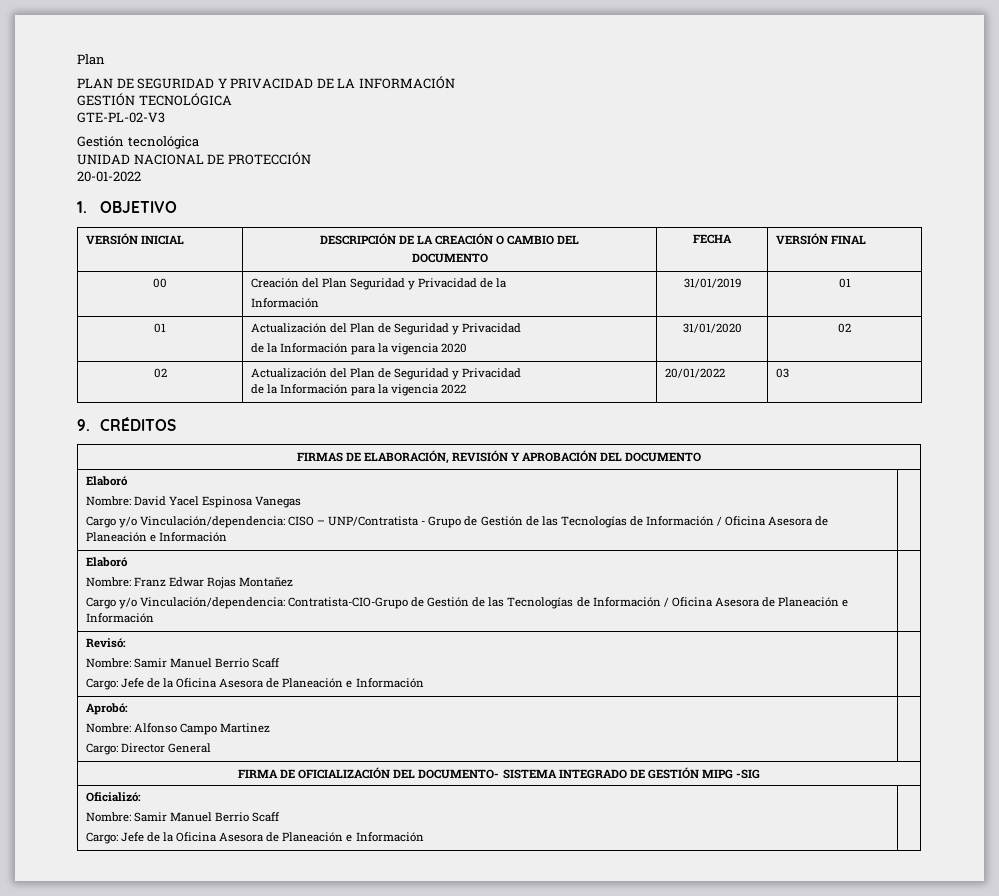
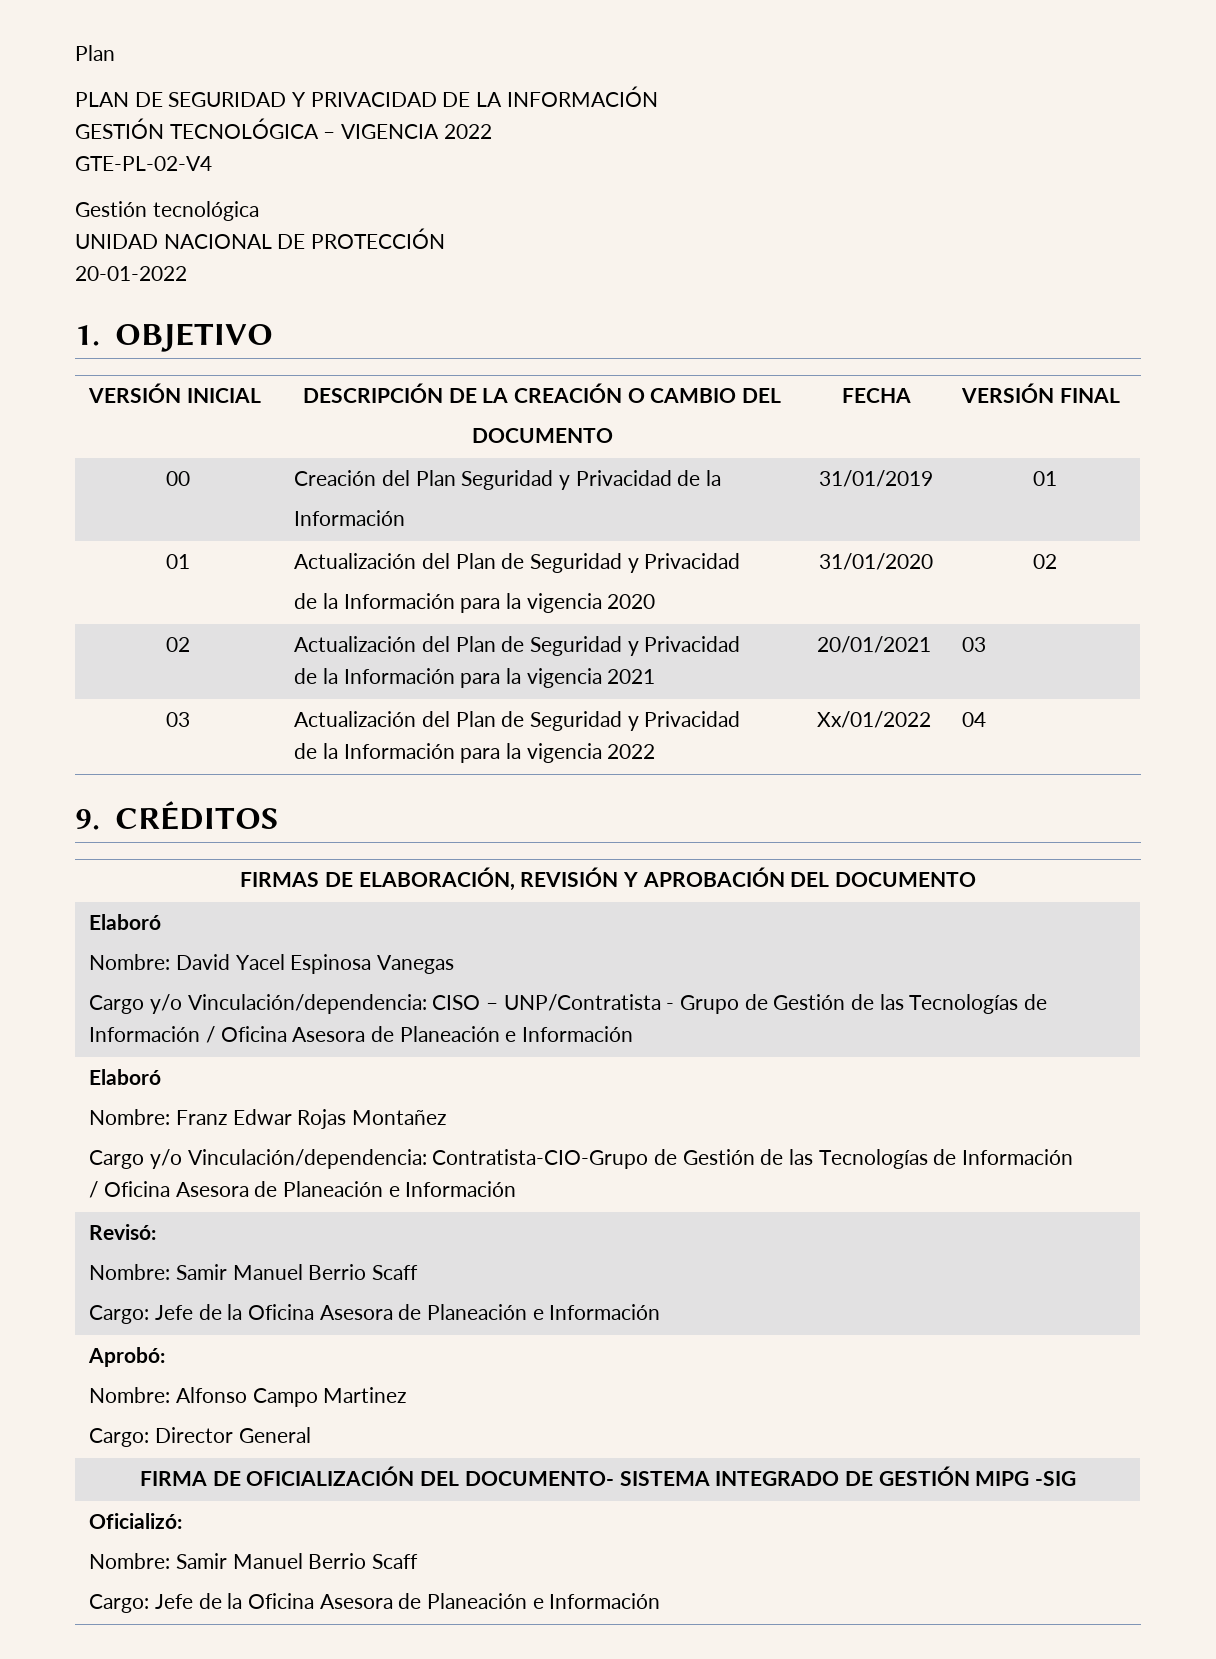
[77,112,165,123] // GTE-PL-02-V3 -> [323,124,492,139] [75,156,212,171] – VIGENCIA 2022 // GTE-PL-02-V4
(522, 373) none -> [294,668,656,688] [817,636,932,653] [962,637,987,652] [166,712,190,727] [294,711,741,731] // de la Información para la vigencia 2021 | 20/01/2021 | 03 // 03 | Actualización del Plan de Seguridad y Privacidad
[664,368,725,378] [775,368,789,378] 20/01/2022 | 03 -> [817,711,932,728] [962,712,987,727] Xx/01/2022 | 04

